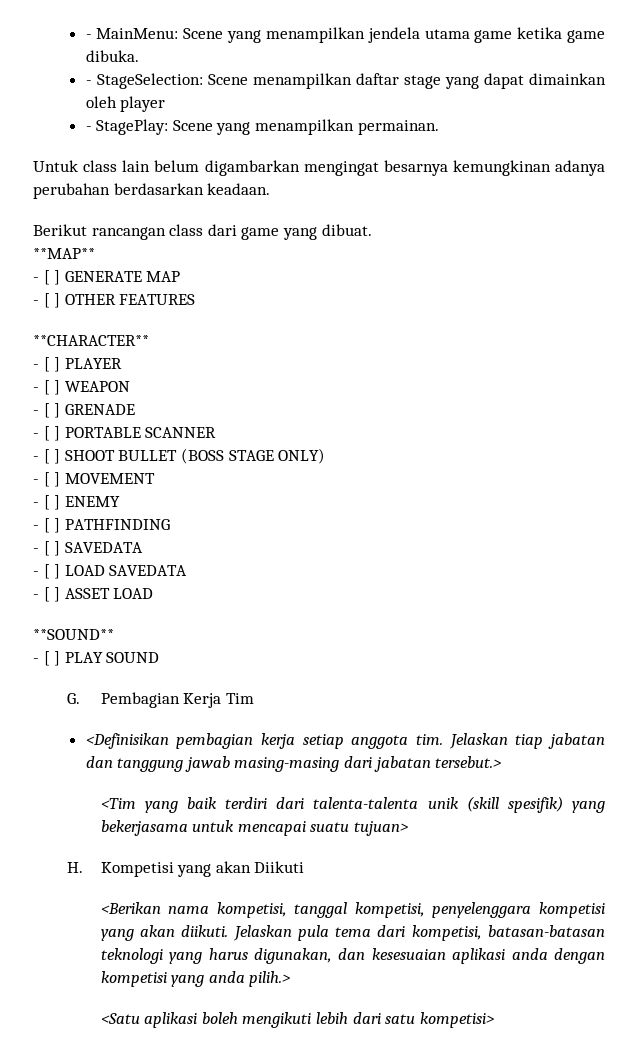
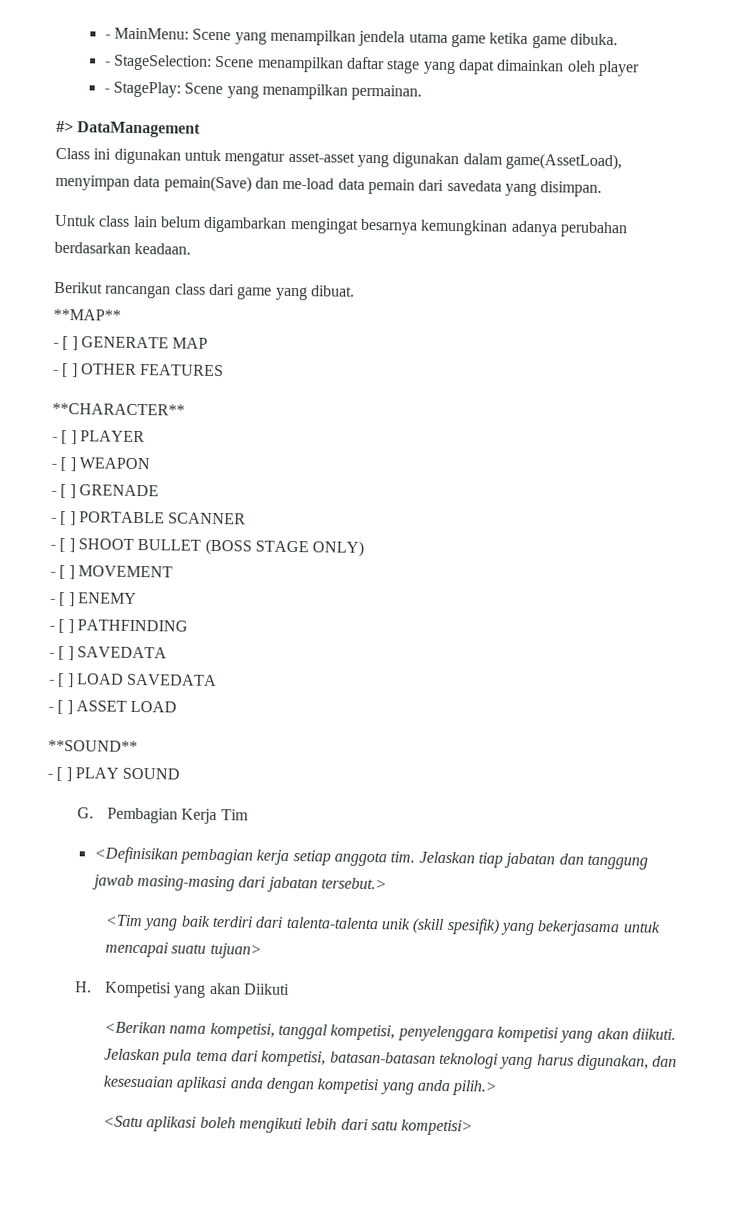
(439, 127) none -> [56,120,202,138] [55,147,622,171] [55,174,603,197] // #> DataManagement // Class ini digunakan untuk mengatur asset-asset yang digunakan dalam game(AssetLoad), menyimpan data pemain(Save) dan me-load data pemain dari savedata yang disimpan.

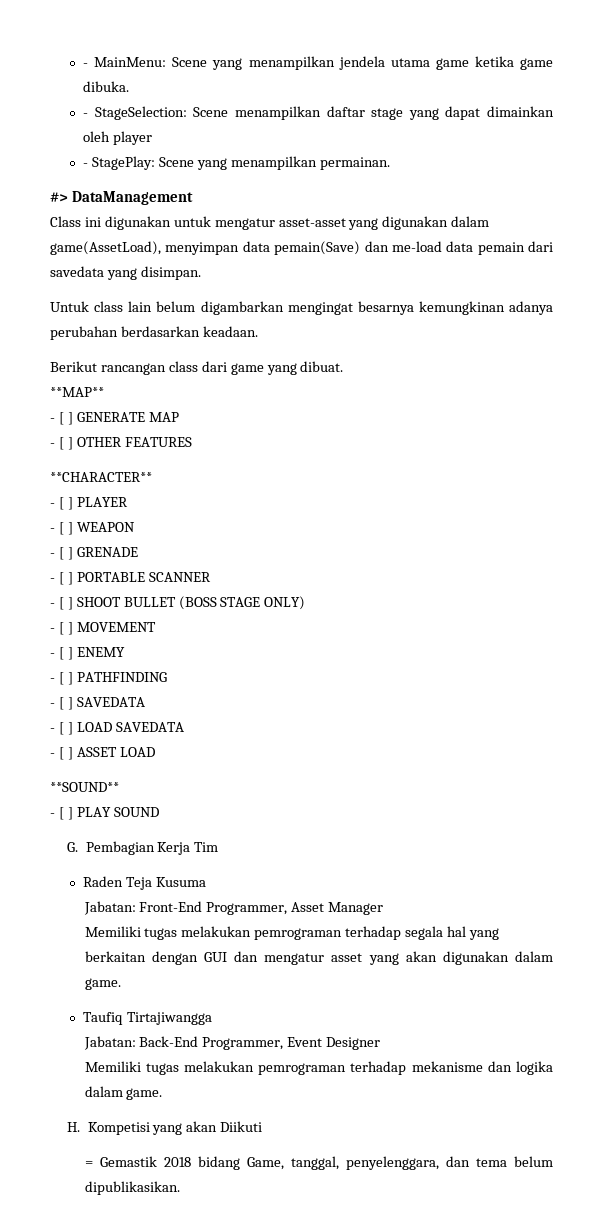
[93,846,648,870] [91,874,387,893] [105,914,660,937] [105,941,262,959] <Definisikan pembagian kerja setiap anggota tim. Jelaskan tiap jabatan dan tanggung jawab masing-masing dari jabatan tersebut.> // <Tim yang baik terdiri dari talenta-talenta unik (skill spesifik) yang bekerjasama untuk mencapai suatu tujuan> -> [83,876,207,890] [83,901,384,915] [84,926,499,940] [84,951,553,965] [84,978,121,990] [83,1012,213,1025] [83,1036,381,1050] [84,1061,553,1075] [84,1086,163,1100] Raden Teja Kusuma // Jabatan: Front-End Programmer, Asset Manager // Memiliki tugas melakukan pemrograman terhadap segala hal yang berkaitan dengan GUI dan mengatur asset yang akan digunakan dalam game. // Taufiq Tirtajiwangga // Jabatan: Back-End Programmer, Event Designer // Memiliki tugas melakukan pemrograman terhadap mekanisme dan logika dalam game.
[104,1021,677,1043] [104,1048,678,1071] [103,1075,498,1096] [103,1115,474,1136] <Berikan nama kompetisi, tanggal kompetisi, penyelenggara kompetisi yang akan diikuti. Jelaskan pula tema dari kompetisi, batasan-batasan teknologi yang harus digunakan, dan kesesuaian aplikasi anda dengan kompetisi yang anda pilih.> // <Satu aplikasi boleh mengikuti lebih dari satu kompetisi> -> [84,1156,553,1170] [84,1181,180,1195] = Gemastik 2018 bidang Game, tanggal, penyelenggara, dan tema belum dipublikasikan.

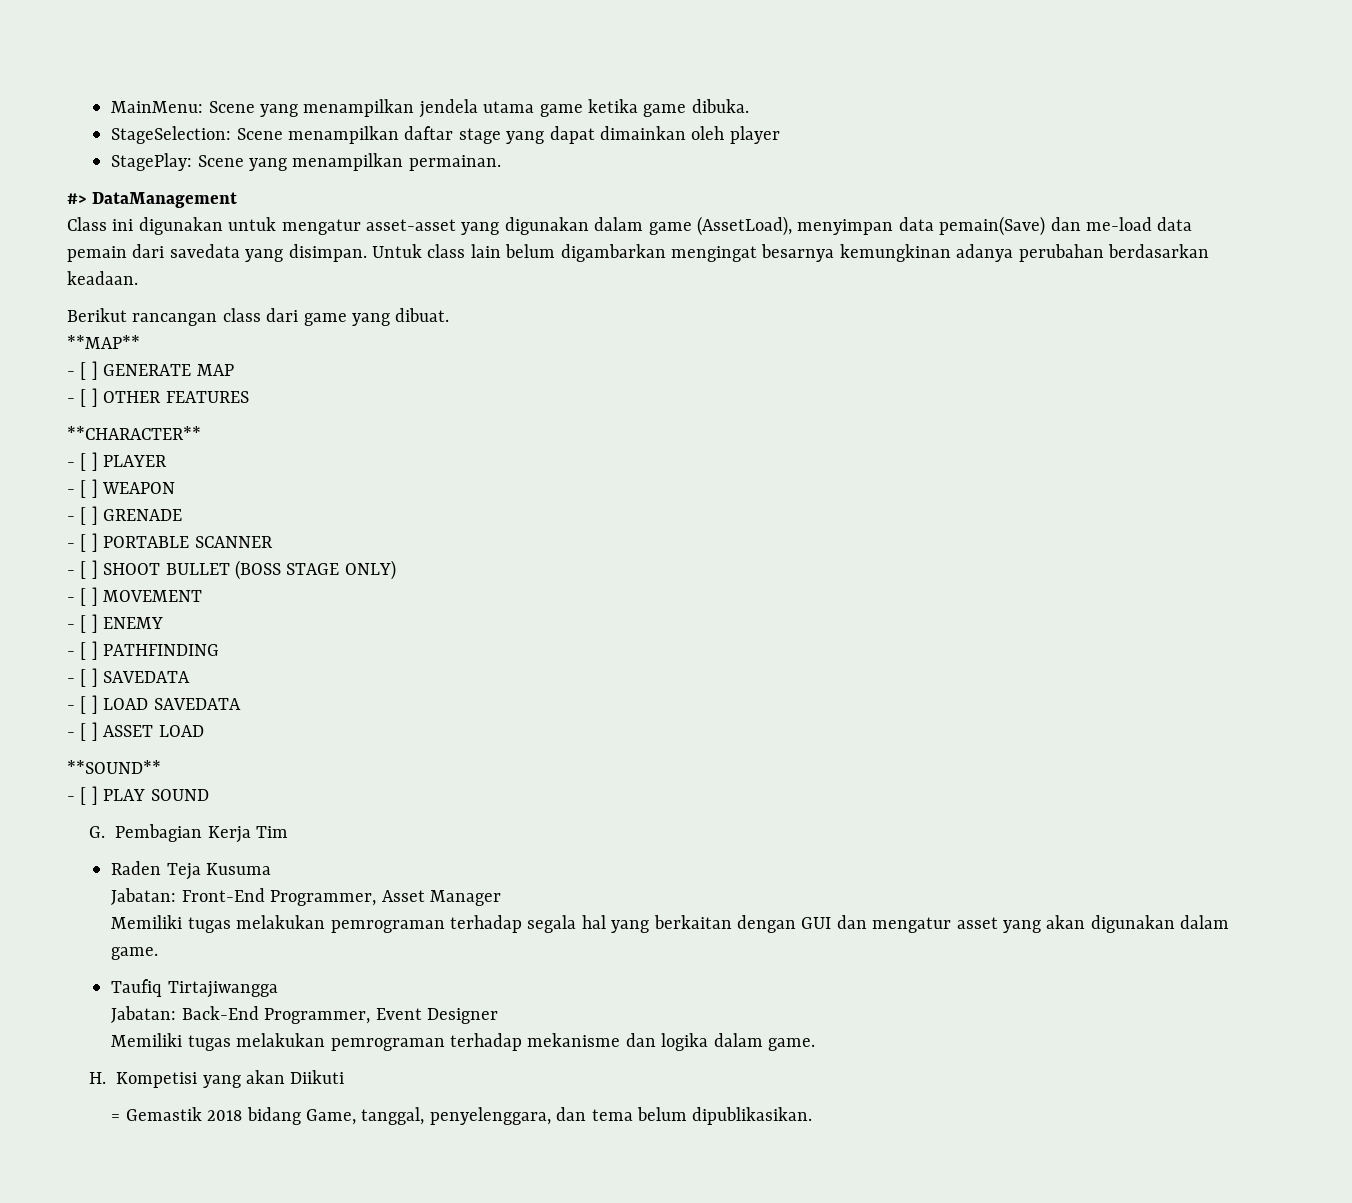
[83,63,89,67] - -> (111, 107) none
[83,113,89,117] - -> (749, 106) none
[83,163,89,167] - -> (780, 135) none
[50,241,161,255] game(AssetLoad), -> [648,216,792,236] game (AssetLoad),
(201, 273) // -> (367, 253) none

